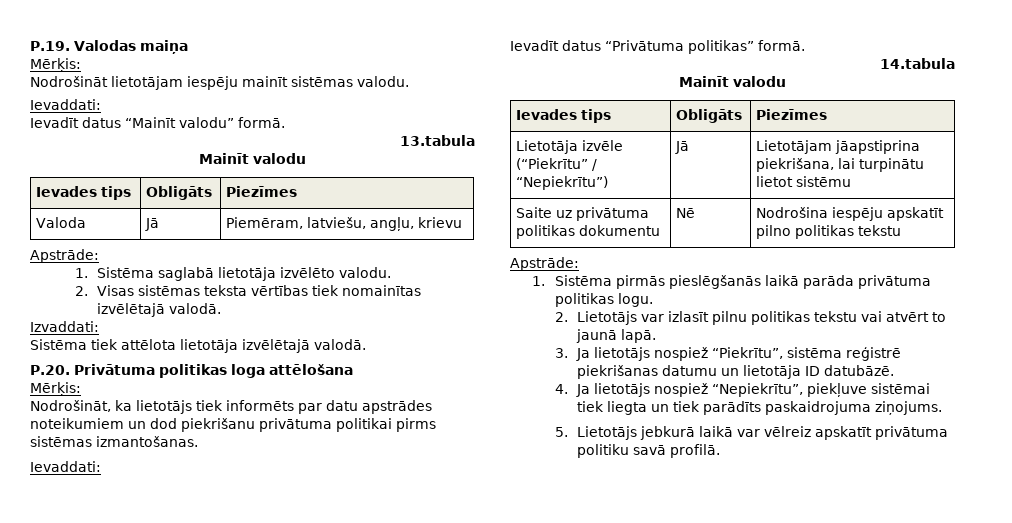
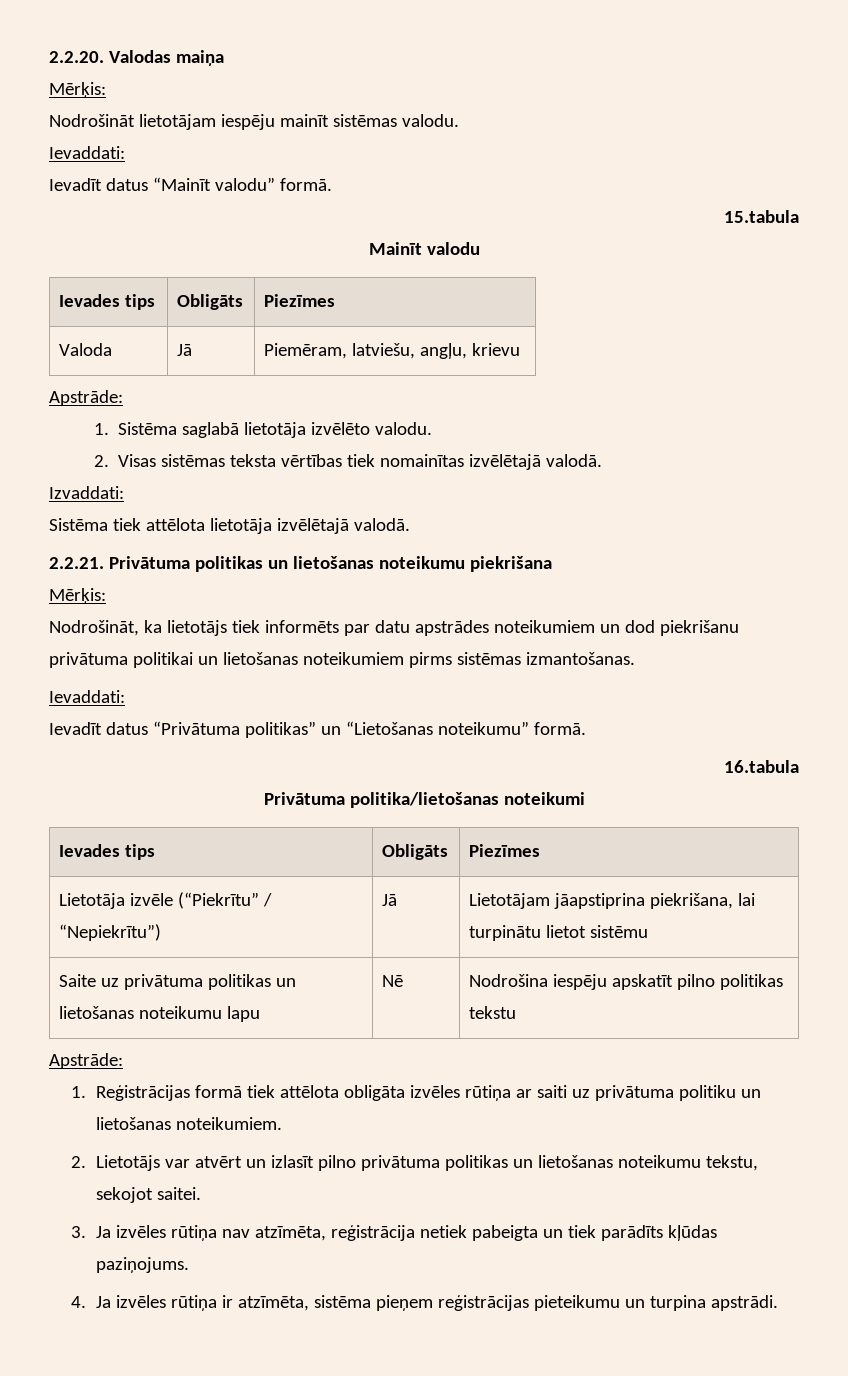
[30,41,70,51] P.19. -> [49,51,104,63] 2.2.20.
[400,135,475,146] 13.tabula -> [724,210,799,223] 15.tabula
[30,365,70,375] P.20. -> [49,557,104,569] 2.2.21.
[230,364,353,378] loga attēlošana -> [267,556,552,572] un lietošanas noteikumu piekrišana
(392, 425) none -> [197,652,404,665] un lietošanas noteikumiem
[758,40,805,51] [880,58,955,69] [679,76,786,87] formā. // 14.tabula // Mainīt valodu -> [320,721,586,735] [724,760,799,773] [263,792,585,808] un “Lietošanas noteikumu” formā. // 16.tabula // Privātuma politika/lietošanas noteikumi
[579,225,661,236] dokumentu -> [275,978,296,987] [58,1006,260,1022] un lietošanas noteikumu lapu
[554,275,931,289] [554,293,653,307] [554,311,947,325] [576,329,657,343] [554,347,902,361] [577,365,895,379] [554,383,931,397] [577,401,943,415] [554,426,949,440] [577,444,721,458] Sistēma pirmās pieslēgšanās laikā parāda privātuma politikas logu. // 2. Lietotājs var izlasīt pilnu politikas tekstu vai atvērt to jaunā lapā. // 3. Ja lietotājs nospiež “Piekrītu”, sistēma reģistrē piekrišanas datumu un lietotāja ID datubāzē. // 4. Ja lietotājs nospiež “Nepiekrītu”, piekļuve sistēmai tiek liegta un tiek parādīts paskaidrojuma ziņojums. // 5. Lietotājs jebkurā laikā var vēlreiz apskatīt privātuma politiku savā profilā. -> [95,1085,761,1101] [95,1117,282,1130] [71,1155,758,1171] [95,1187,201,1203] [71,1225,717,1241] [95,1257,189,1273] [71,1295,778,1311] Reģistrācijas formā tiek attēlota obligāta izvēles rūtiņa ar saiti uz privātuma politiku un lietošanas noteikumiem. // 2. Lietotājs var atvērt un izlasīt pilno privātuma politikas un lietošanas noteikumu tekstu, sekojot saitei. // 3. Ja izvēles rūtiņa nav atzīmēta, reģistrācija netiek pabeigta un tiek parādīts kļūdas paziņojums. // 4. Ja izvēles rūtiņa ir atzīmēta, sistēma pieņem reģistrācijas pieteikumu un turpina apstrādi.

